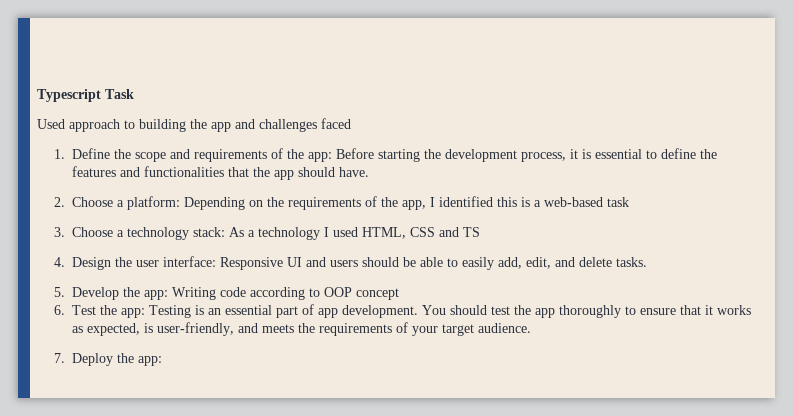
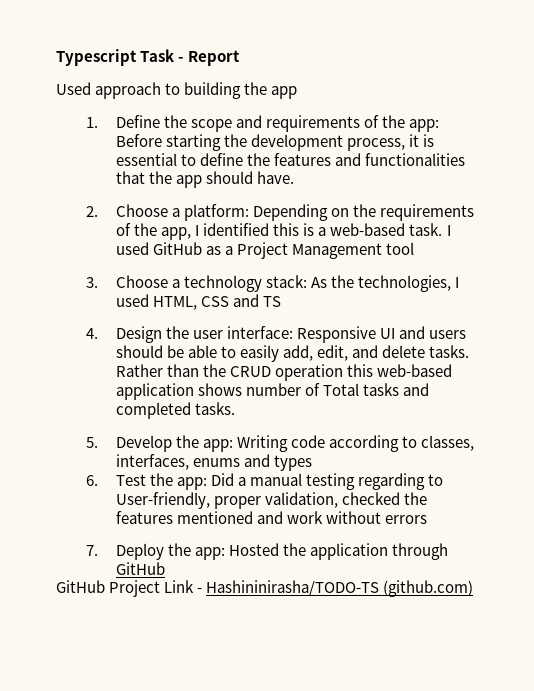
(134, 94) none -> [178,50,241,66] - Report
[235,118,351,132] and challenges faced -> (298, 92) none
[607,197,630,207] task -> [409,223,451,236] [115,242,415,259] task. I used GitHub as a Project Management tool
[248,227,321,240] a technology -> [331,275,452,292] the technologies,
(648, 262) none -> [115,364,453,381] [115,383,430,400] [115,402,236,419] Rather than the CRUD operation this web-based application shows number of Total tasks and completed tasks.
[324,287,400,300] OOP concept -> [421,435,475,451] [115,454,313,471] classes, interfaces, enums and types
[149,304,752,318] [72,322,532,336] [54,353,163,366] Testing is an essential part of app development. You should test the app thoroughly to ensure that it works as expected, is user-friendly, and meets the requirements of your target audience. // 7. Deploy the app: -> [211,473,444,490] [115,492,428,509] [115,511,428,524] [85,543,449,560] [115,562,165,575] [56,580,474,597] Did a manual testing regarding to User-friendly, proper validation, checked the features mentioned and work without errors // 7. Deploy the app: Hosted the application through GitHub // GitHub Project Link - Hashininirasha/TODO-TS (github.com)

